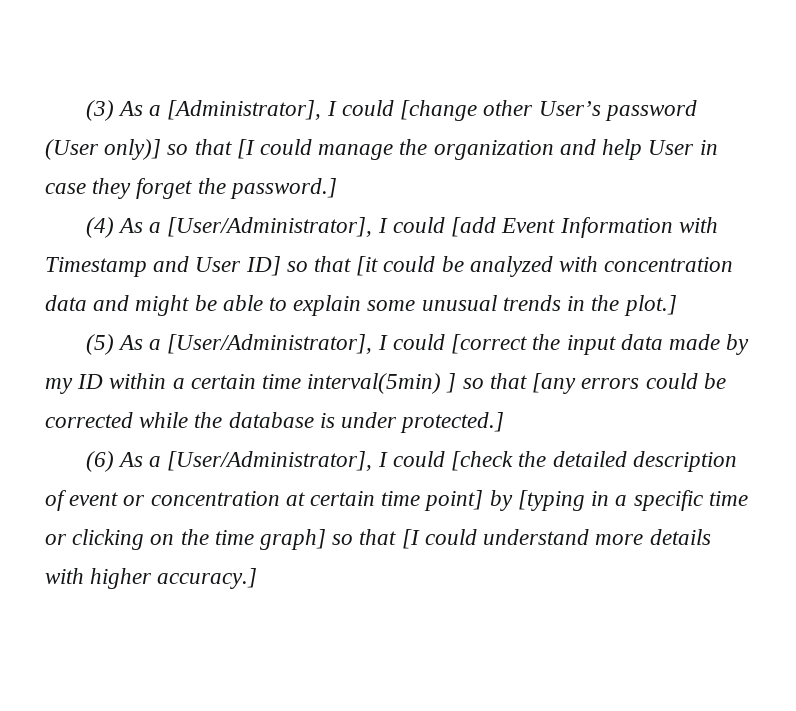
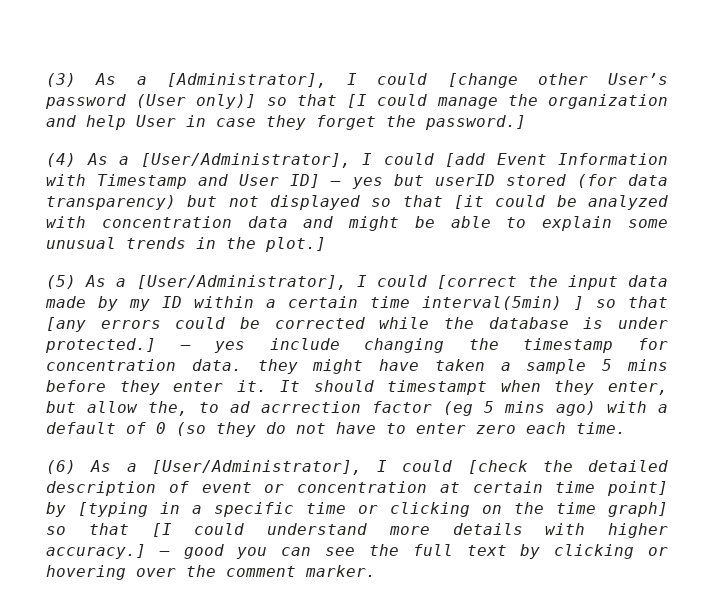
(281, 266) none -> [330,174,668,189] [46,195,360,210] – yes but userID stored (for data transparency) but not displayed
(505, 422) none -> [179,338,668,353] [46,359,668,374] [46,380,668,395] [46,401,668,416] [46,422,626,437] – yes include changing the timestamp for concentration data. they might have taken a sample 5 mins before they enter it. It should timestampt when they enter, but allow the, to ad acrrection factor (eg 5 mins ago) with a default of 0 (so they do not have to enter zero each time.
(258, 578) none -> [158,544,668,559] [46,565,376,580] – good you can see the full text by clicking or hovering over the comment marker.

